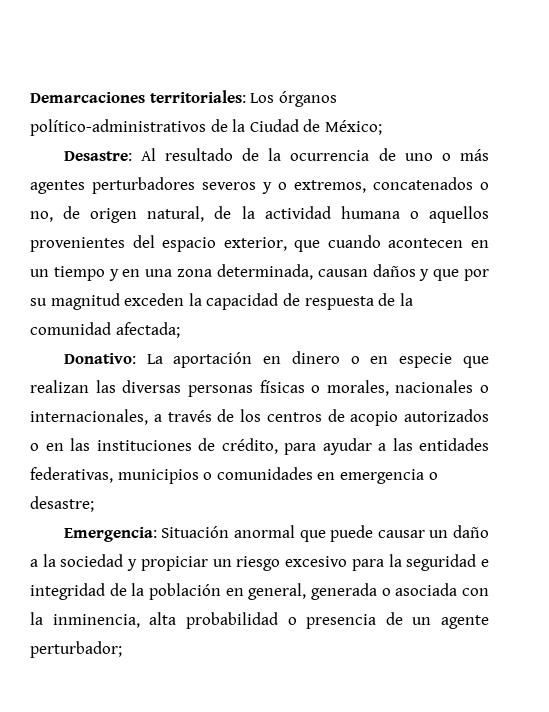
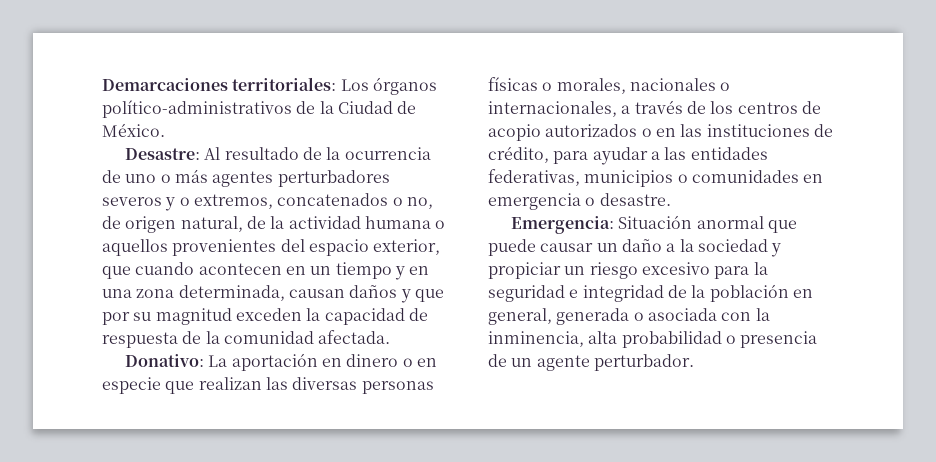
[324,120,382,135] México; -> [102,123,165,137] México.
[115,322,180,338] afectada; -> [318,330,391,344] afectada.
[30,496,94,512] desastre; -> [599,193,671,206] desastre.
[30,641,122,658] perturbador; -> [593,354,694,371] perturbador.

